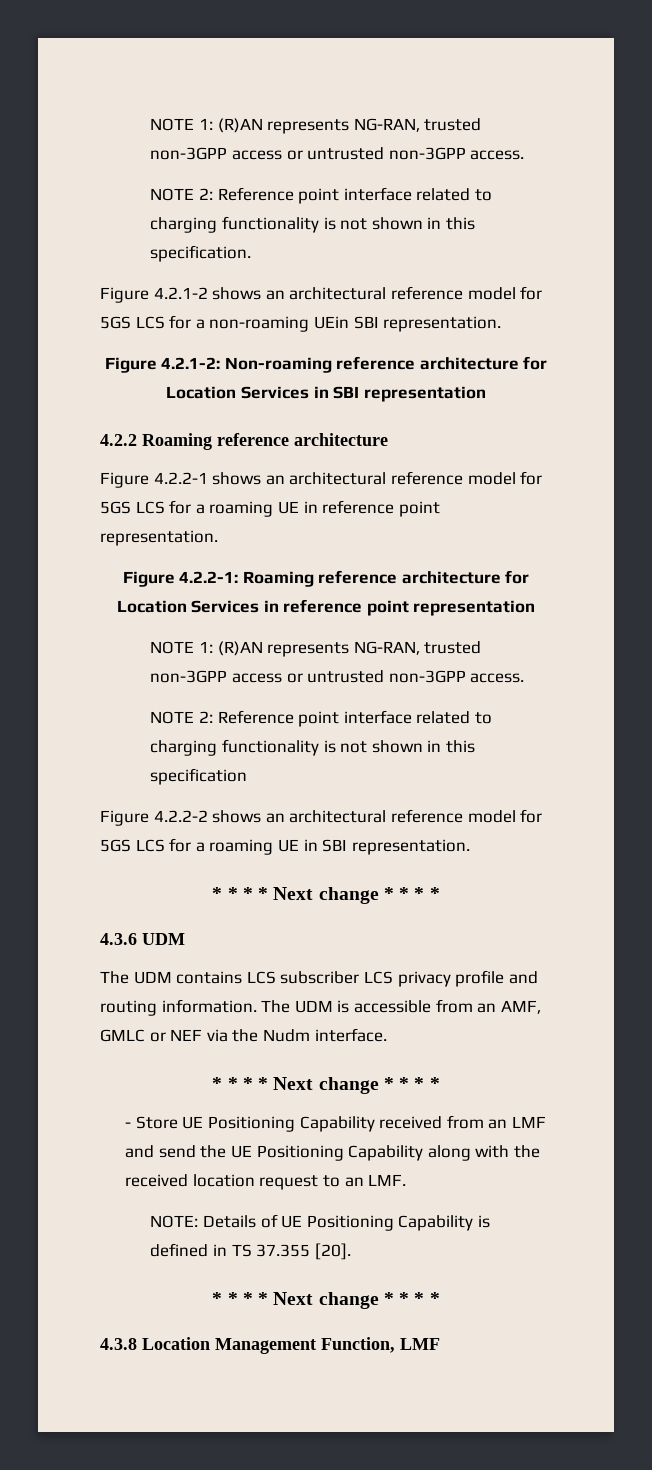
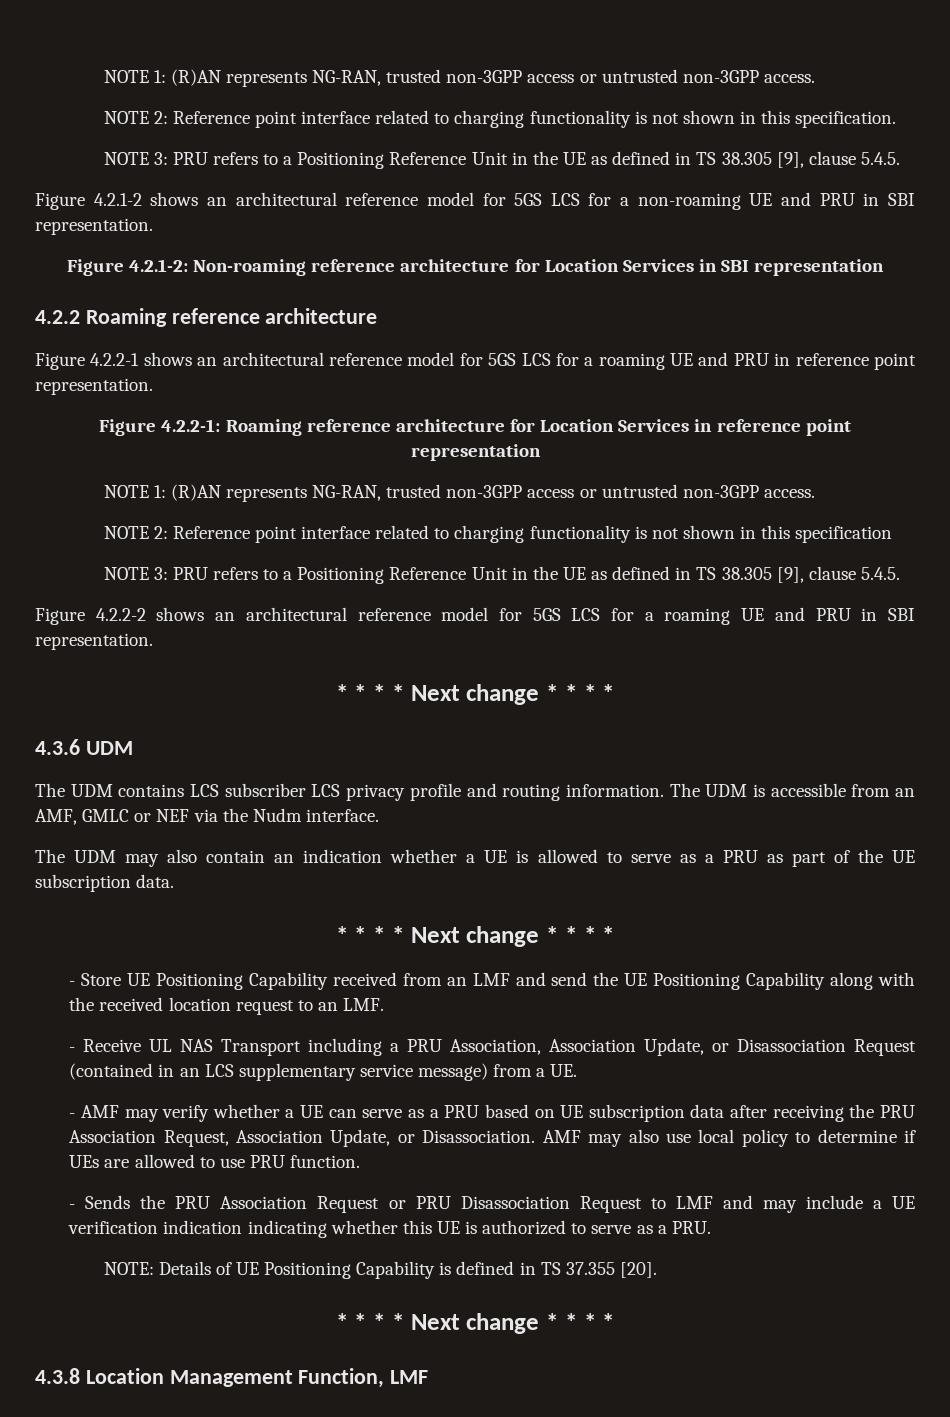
(252, 253) none -> [103,151,900,169] // NOTE 3: PRU refers to a Positioning Reference Unit in the UE as defined in TS 38.305 [9], clause 5.4.5.
[313,316,349,329] UEin -> [749,192,880,206] UE and PRU in
(299, 507) none -> [698,352,769,366] and PRU
(248, 776) none -> [103,566,900,584] // NOTE 3: PRU refers to a Positioning Reference Unit in the UE as defined in TS 38.305 [9], clause 5.4.5.
(299, 845) none -> [774,607,851,621] and PRU
(387, 1035) none -> [35,849,915,867] [35,874,175,892] // The UDM may also contain an indication whether a UE is allowed to serve as a PRU as part of the UE subscription data.
(407, 1180) none -> [69,1038,917,1056] [69,1063,578,1081] [69,1104,915,1122] [69,1129,916,1147] [69,1154,361,1168] [69,1195,915,1213] [68,1220,711,1238] // - Receive UL NAS Transport including a PRU Association, Association Update, or Disassociation Request (contained in an LCS supplementary service message) from a UE. // - AMF may verify whether a UE can serve as a PRU based on UE subscription data after receiving the PRU Association Request, Association Update, or Disassociation. AMF may also use local policy to determine if UEs are allowed to use PRU function. // - Sends the PRU Association Request or PRU Disassociation Request to LMF and may include a UE verification indication indicating whether this UE is authorized to serve as a PRU.

